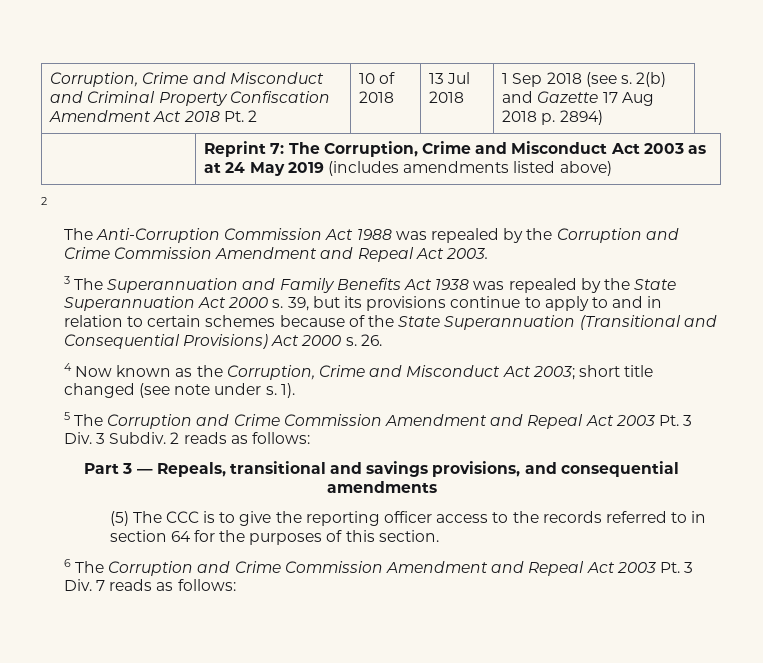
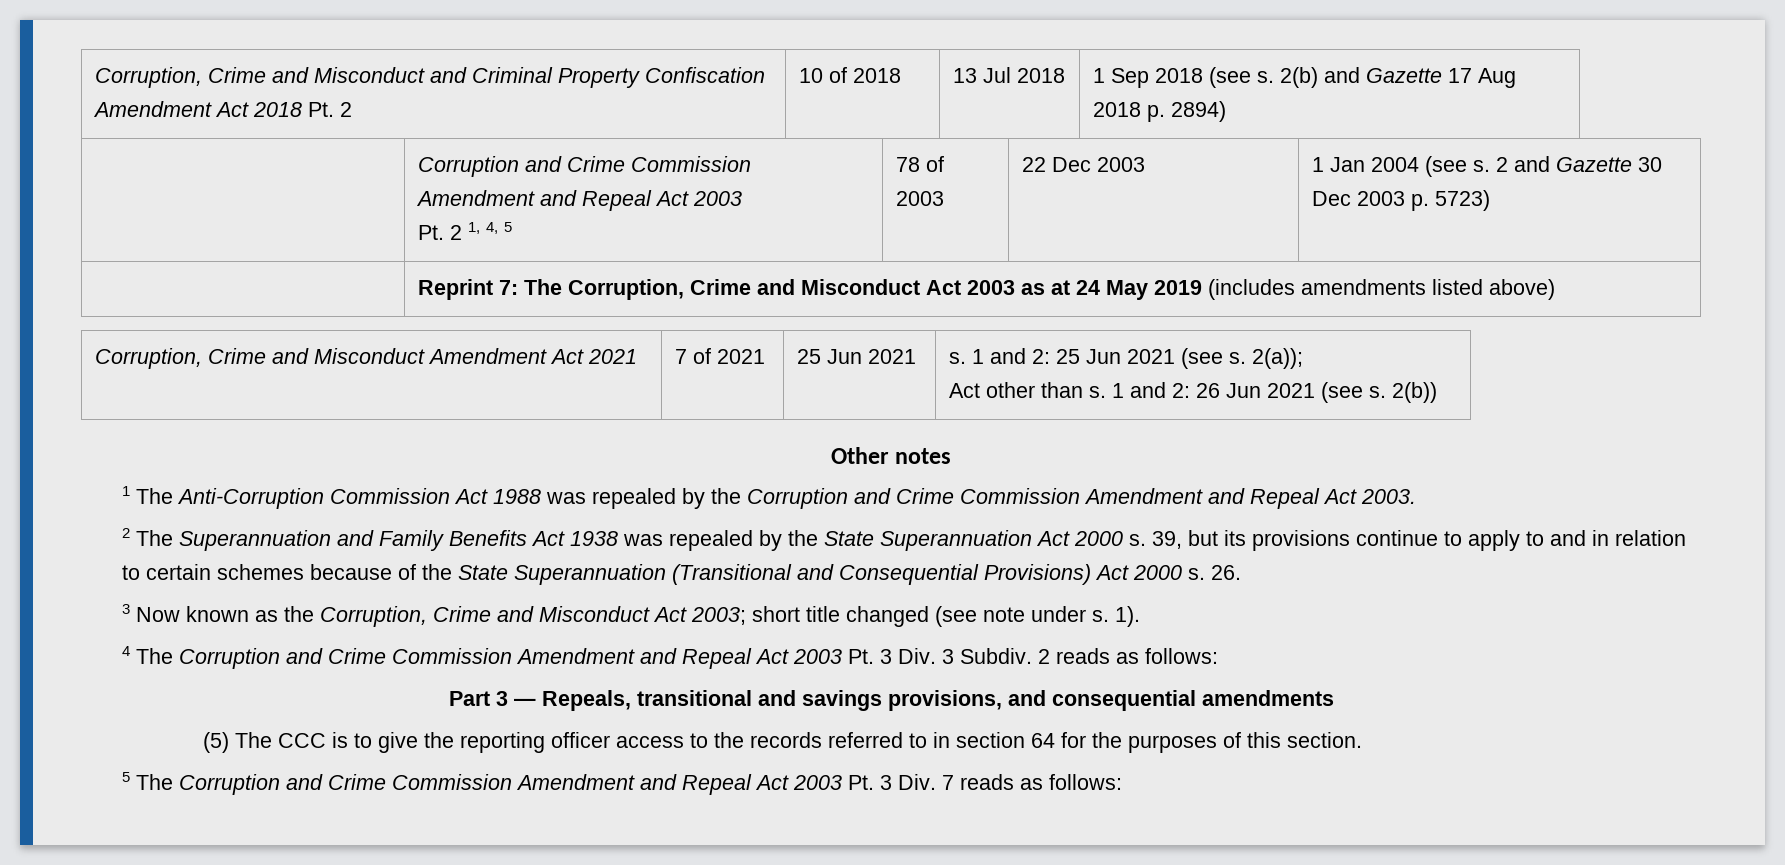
(603, 117) none -> [418,156,752,177] [416,190,743,211] [418,222,513,240] [896,156,945,172] [896,191,945,206] [1022,157,1146,172] [1312,156,1663,177] [1312,190,1491,211] // | Corruption and Crime Commission Amendment and Repeal Act 2003 // Pt. 2 1, 4, 5 | 78 of 2003 | 22 Dec 2003 | 1 Jan 2004 (see s. 2 and Gazette 30 Dec 2003 p. 5723)
[41,197,47,205] // 2 // -> [95,348,638,369] [675,348,766,364] [797,349,917,364] [949,348,1304,369] [949,382,1438,403] [830,447,952,464] [121,486,130,496] // Corruption, Crime and Misconduct Amendment Act 2021 | 7 of 2021 | 25 Jun 2021 | s. 1 and 2: 25 Jun 2021 (see s. 2(a)); // Act other than s. 1 and 2: 26 Jun 2021 (see s. 2(b)) // Other notes // 1
[63,276,70,284] 3 -> [121,528,130,538] 2
[63,363,72,371] 4 -> [121,604,130,614] 3
[63,412,70,420] 5 -> [121,646,130,656] 4
[63,559,71,567] 6 -> [121,772,130,782] 5

